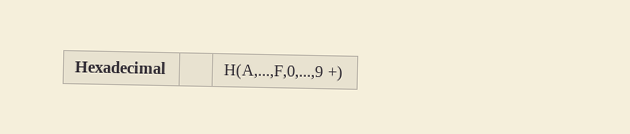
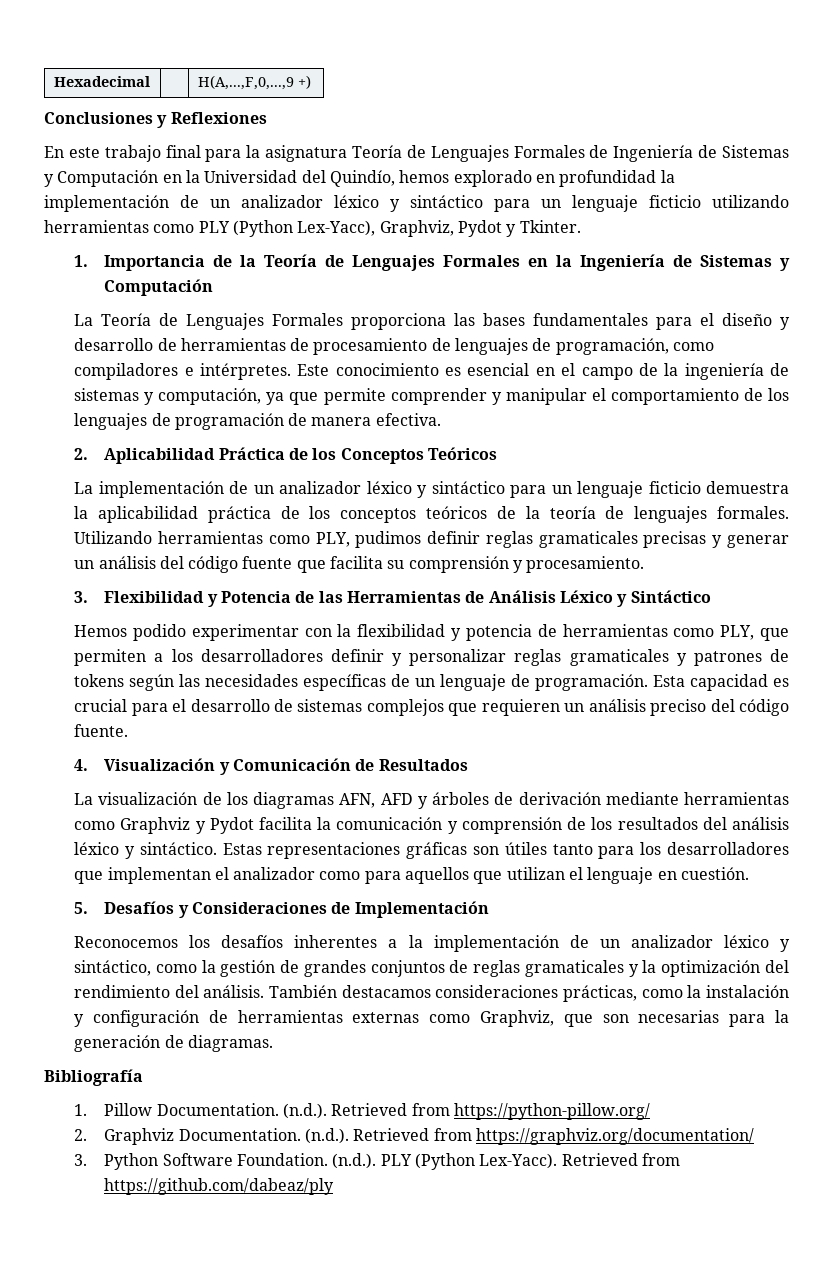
(344, 73) none -> [44,112,267,128] [44,145,789,162] [44,170,675,187] [44,195,789,212] [44,220,581,237] [74,254,790,271] [104,279,214,296] [74,313,791,330] [74,338,715,355] [74,363,790,380] [74,388,789,405] [74,413,441,430] [74,447,497,464] [74,481,790,498] [74,506,789,523] [74,531,790,548] [74,556,645,573] [74,590,711,607] [74,624,789,641] [74,649,790,666] [74,674,790,691] [74,699,789,716] [74,724,129,737] [74,758,468,775] [74,792,790,809] [74,817,790,834] [74,842,790,859] [74,867,750,884] [74,901,489,918] [74,935,790,952] [74,960,790,977] [74,985,790,1002] [74,1010,790,1027] [74,1035,273,1052] [44,1069,143,1086] [74,1103,650,1120] [74,1128,754,1145] [74,1153,680,1170] [104,1178,335,1195] // Conclusiones y Reflexiones // En este trabajo final para la asignatura Teoría de Lenguajes Formales de Ingeniería de Sistemas y Computación en la Universidad del Quindío, hemos explorado en profundidad la implementación de un analizador léxico y sintáctico para un lenguaje ficticio utilizando herramientas como PLY (Python Lex-Yacc), Graphviz, Pydot y Tkinter. // 1. Importancia de la Teoría de Lenguajes Formales en la Ingeniería de Sistemas y Computación // La Teoría de Lenguajes Formales proporciona las bases fundamentales para el diseño y desarrollo de herramientas de procesamiento de lenguajes de programación, como compiladores e intérpretes. Este conocimiento es esencial en el campo de la ingeniería de sistemas y computación, ya que permite comprender y manipular el comportamiento de los lenguajes de programación de manera efectiva. // 2. Aplicabilidad Práctica de los Conceptos Teóricos // La implementación de un analizador léxico y sintáctico para un lenguaje ficticio demuestra la aplicabilidad práctica de los conceptos teóricos de la teoría de lenguajes formales. Utilizando herramientas como PLY, pudimos definir reglas gramaticales precisas y generar un análisis del código fuente que facilita su comprensión y procesamiento. // 3. Flexibilidad y Potencia de las Herramientas de Análisis Léxico y Sintáctico // Hemos podido experimentar con la flexibilidad y potencia de herramientas como PLY, que permiten a los desarrolladores definir y personalizar reglas gramaticales y patrones de tokens según las necesidades específicas de un lenguaje de programación. Esta capacidad es crucial para el desarrollo de sistemas complejos que requieren un análisis preciso del código fuente. // 4. Visualización y Comunicación de Resultados // La visualización de los diagramas AFN, AFD y árboles de derivación mediante herramientas como Graphviz y Pydot facilita la comunicación y comprensión de los resultados del análisis léxico y sintáctico. Estas representaciones gráficas son útiles tanto para los desarrolladores que implementan el analizador como para aquellos que utilizan el lenguaje en cuestión. // 5. Desafíos y Consideraciones de Implementación // Reconocemos los desafíos inherentes a la implementación de un analizador léxico y sintáctico, como la gestión de grandes conjuntos de reglas gramaticales y la optimización del rendimiento del análisis. También destacamos consideraciones prácticas, como la instalación y configuración de herramientas externas como Graphviz, que son necesarias para la generación de diagramas. // Bibliografía // 1. Pillow Documentation. (n.d.). Retrieved from https://python-pillow.org/ // 2. Graphviz Documentation. (n.d.). Retrieved from https://graphviz.org/documentation/ // 3. Python Software Foundation. (n.d.). PLY (Python Lex-Yacc). Retrieved from https://github.com/dabeaz/ply

